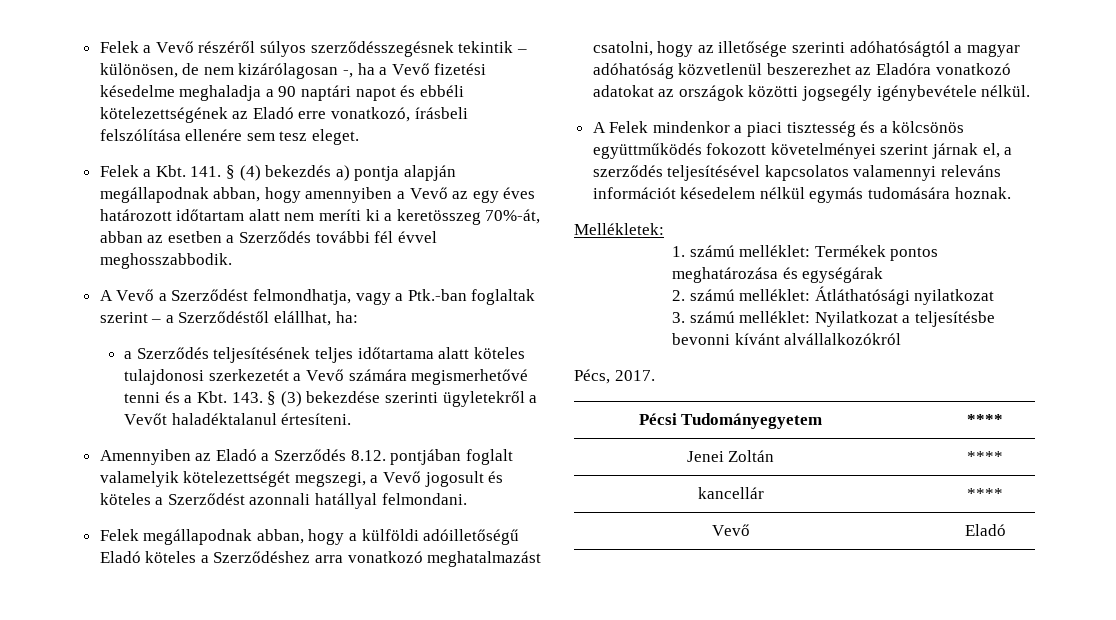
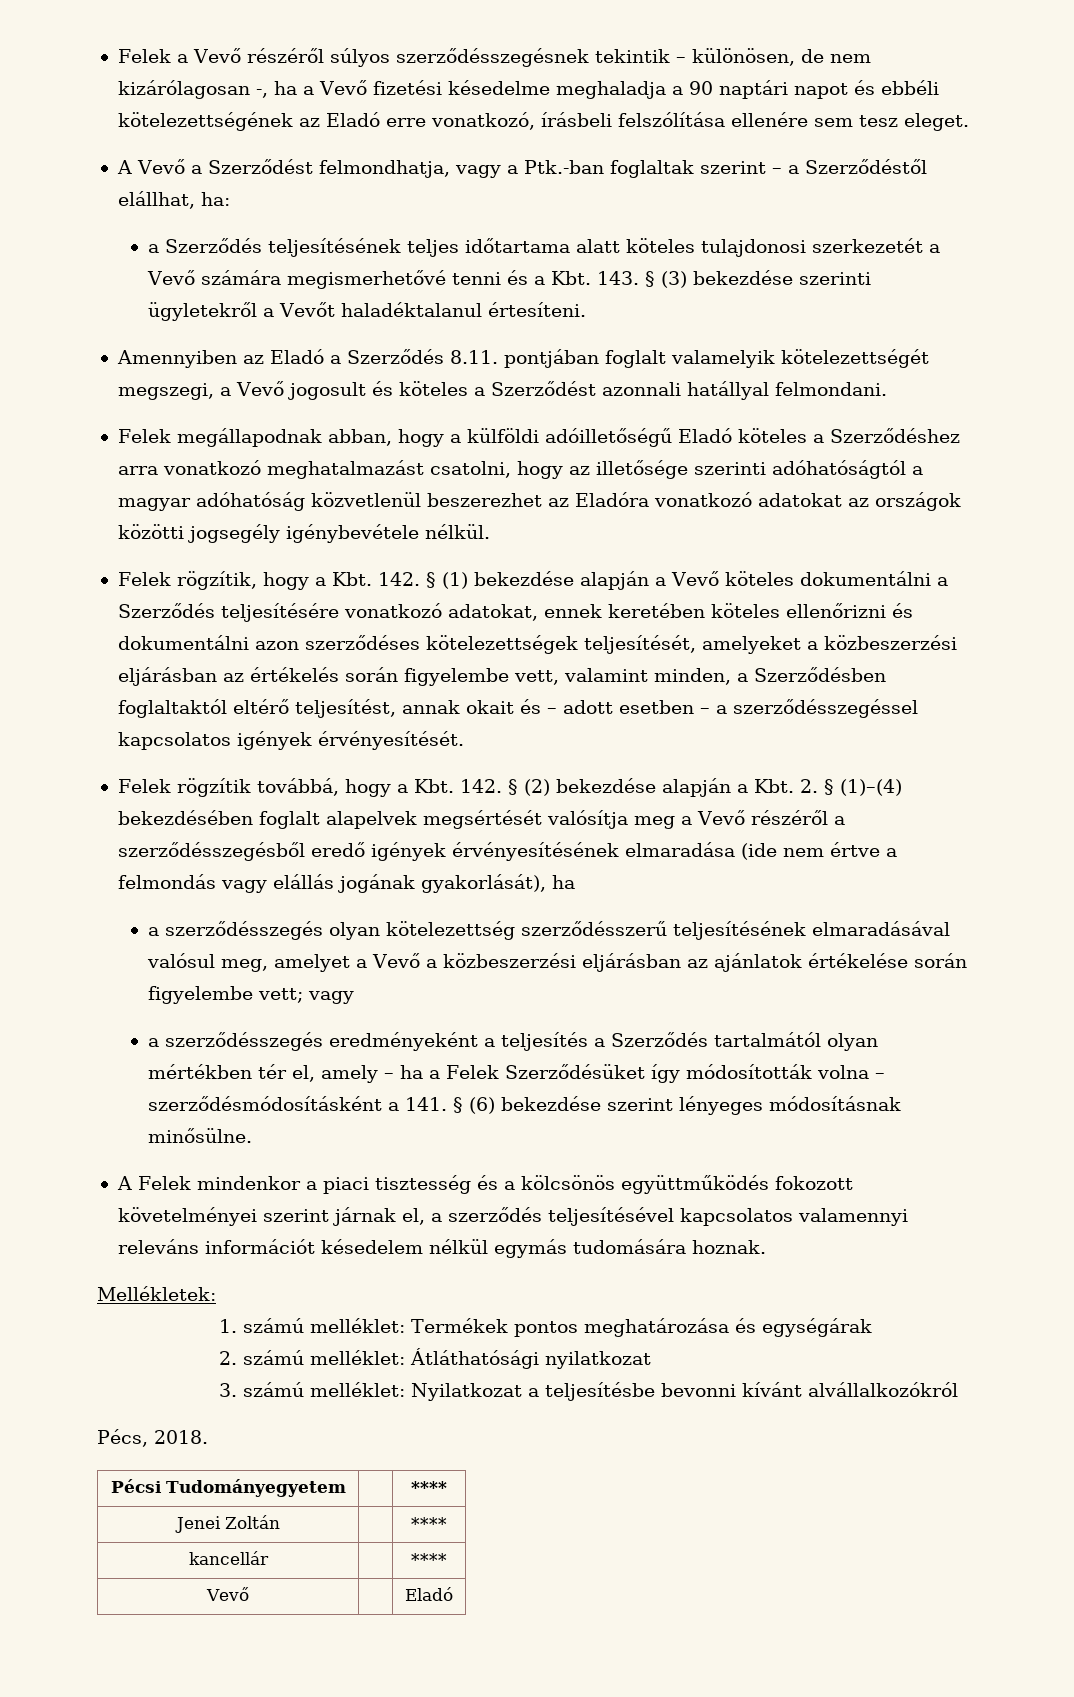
[99,165,457,181] [99,187,536,203] [99,209,541,225] [99,231,437,243] [99,253,232,269] // Felek a Kbt. 141. § (4) bekezdés a) pontja alapján megállapodnak abban, hogy amennyiben a Vevő az egy éves határozott időtartam alatt nem meríti ki a keretösszeg 70%-át, abban az esetben a Szerződés további fél évvel meghosszabbodik. -> (969, 122) none
[350,450,386,461] 8.12. -> [449,350,498,364] 8.11.
(1031, 91) none -> [117,571,948,590] [117,603,913,622] [117,635,957,654] [117,667,886,686] [117,699,918,718] [117,731,464,750] [117,778,902,797] [117,810,845,829] [117,842,897,861] [117,874,575,893] [148,921,951,940] [147,953,968,972] [148,986,355,1004] [148,1032,879,1051] [148,1064,886,1083] [148,1096,902,1115] [148,1128,253,1143] // Felek rögzítik, hogy a Kbt. 142. § (1) bekezdése alapján a Vevő köteles dokumentálni a Szerződés teljesítésére vonatkozó adatokat, ennek keretében köteles ellenőrizni és dokumentálni azon szerződéses kötelezettségek teljesítését, amelyeket a közbeszerzési eljárásban az értékelés során figyelembe vett, valamint minden, a Szerződésben foglaltaktól eltérő teljesítést, annak okait és – adott esetben – a szerződésszegéssel kapcsolatos igények érvényesítését. // Felek rögzítik továbbá, hogy a Kbt. 142. § (2) bekezdése alapján a Kbt. 2. § (1)–(4) bekezdésében foglalt alapelvek megsértését valósítja meg a Vevő részéről a szerződésszegésből eredő igények érvényesítésének elmaradása (ide nem értve a felmondás vagy elállás jogának gyakorlását), ha // a szerződésszegés olyan kötelezettség szerződésszerű teljesítésének elmaradásával valósul meg, amelyet a Vevő a közbeszerzési eljárásban az ajánlatok értékelése során figyelembe vett; vagy // a szerződésszegés eredményeként a teljesítés a Szerződés tartalmától olyan mértékben tér el, amely – ha a Felek Szerződésüket így módosították volna – szerződésmódosításként a 141. § (6) bekezdése szerint lényeges módosításnak minősülne.
[614,370,655,381] 2017. -> [153,1430,208,1444] 2018.

